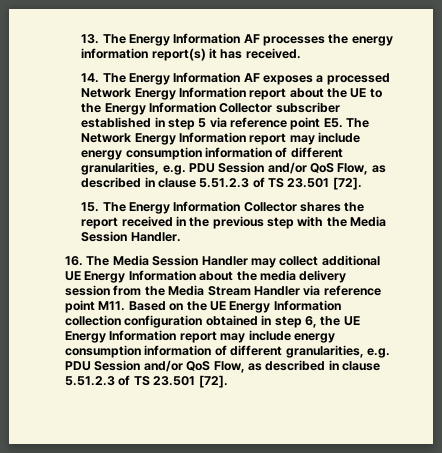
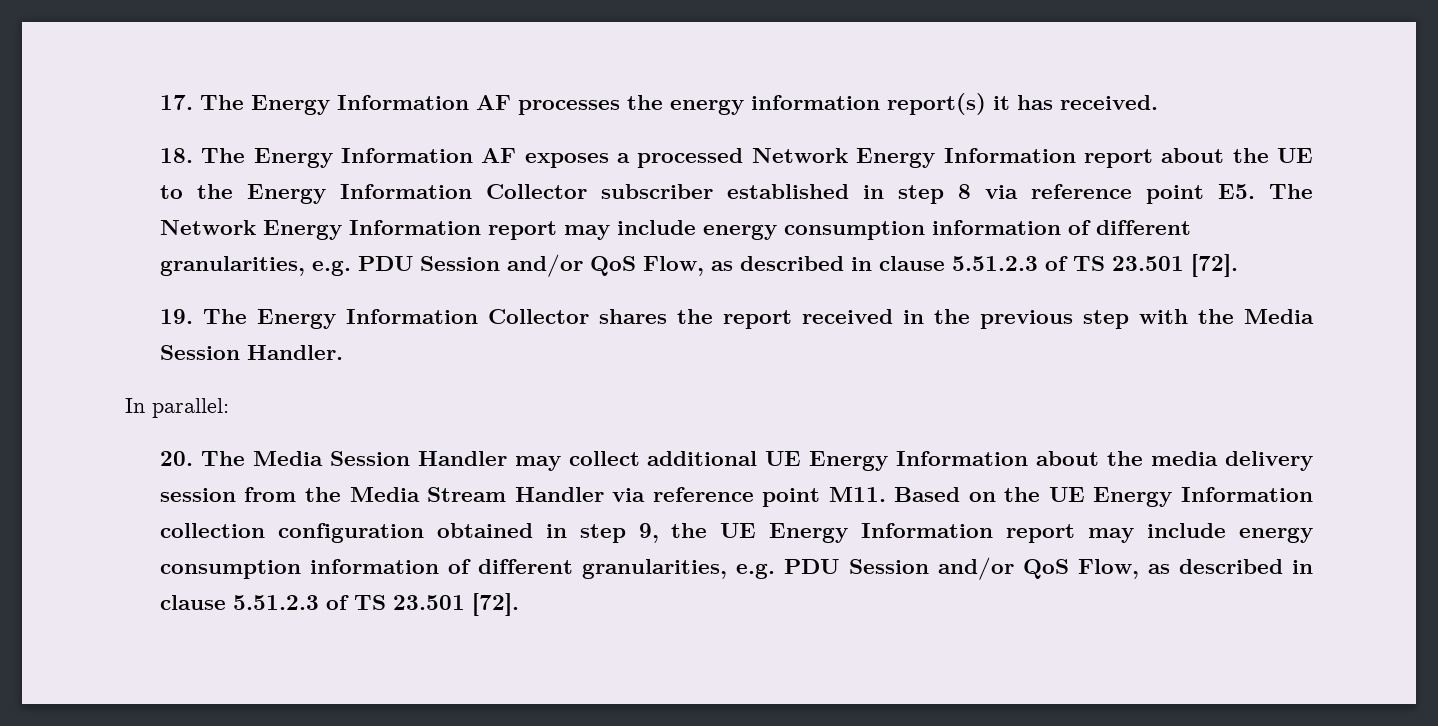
[81,34,100,44] 13. -> [159,95,193,110] 17.
[81,73,100,83] 14. -> [159,148,193,163] 18.
[198,118,207,128] 5 -> [957,184,971,199] 8
[81,202,100,212] 15. -> [159,309,193,324] 19.
[65,256,83,266] 16. -> [125,398,229,418] [159,451,193,466] In parallel: // 20.
[304,316,317,328] 6, -> [638,523,659,543] 9,

